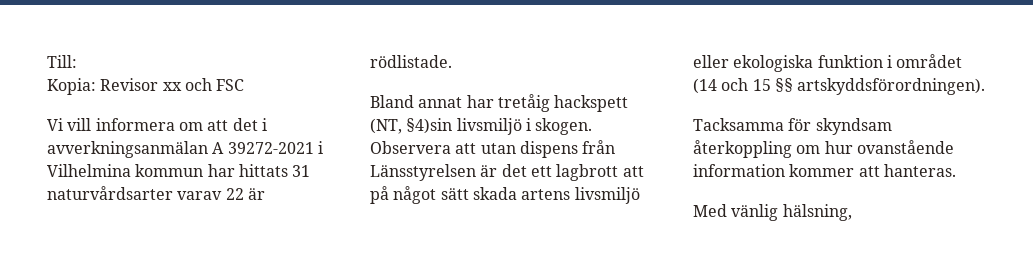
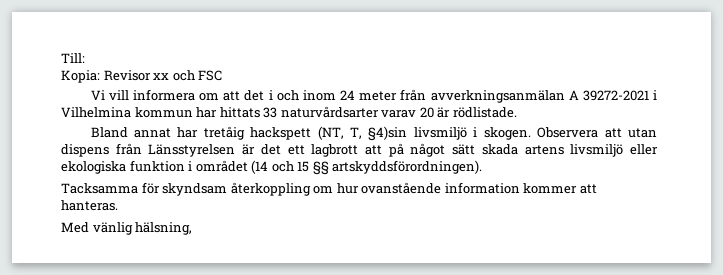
(267, 124) none -> [276,89,427,101] och inom 24 meter från
[292,165,311,177] 31 -> [263,107,278,118] 33
[225,188,244,200] 22 -> [419,107,434,118] 20
(402, 126) none -> [350,127,363,139] T,

